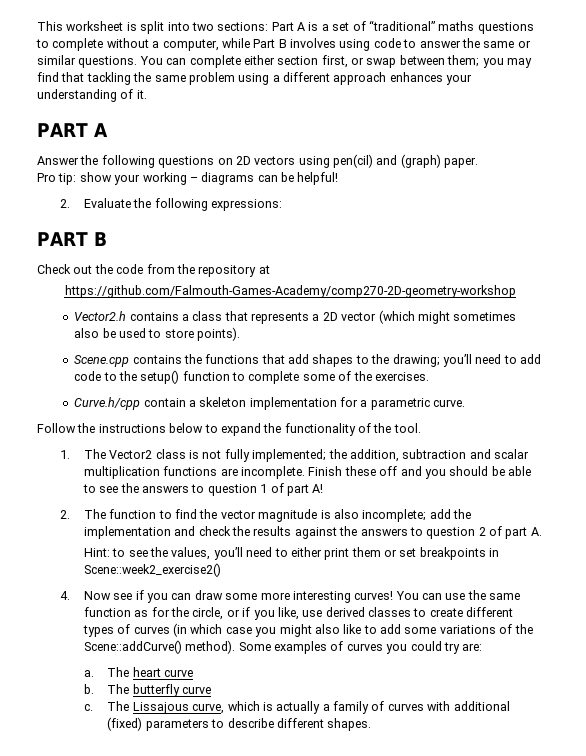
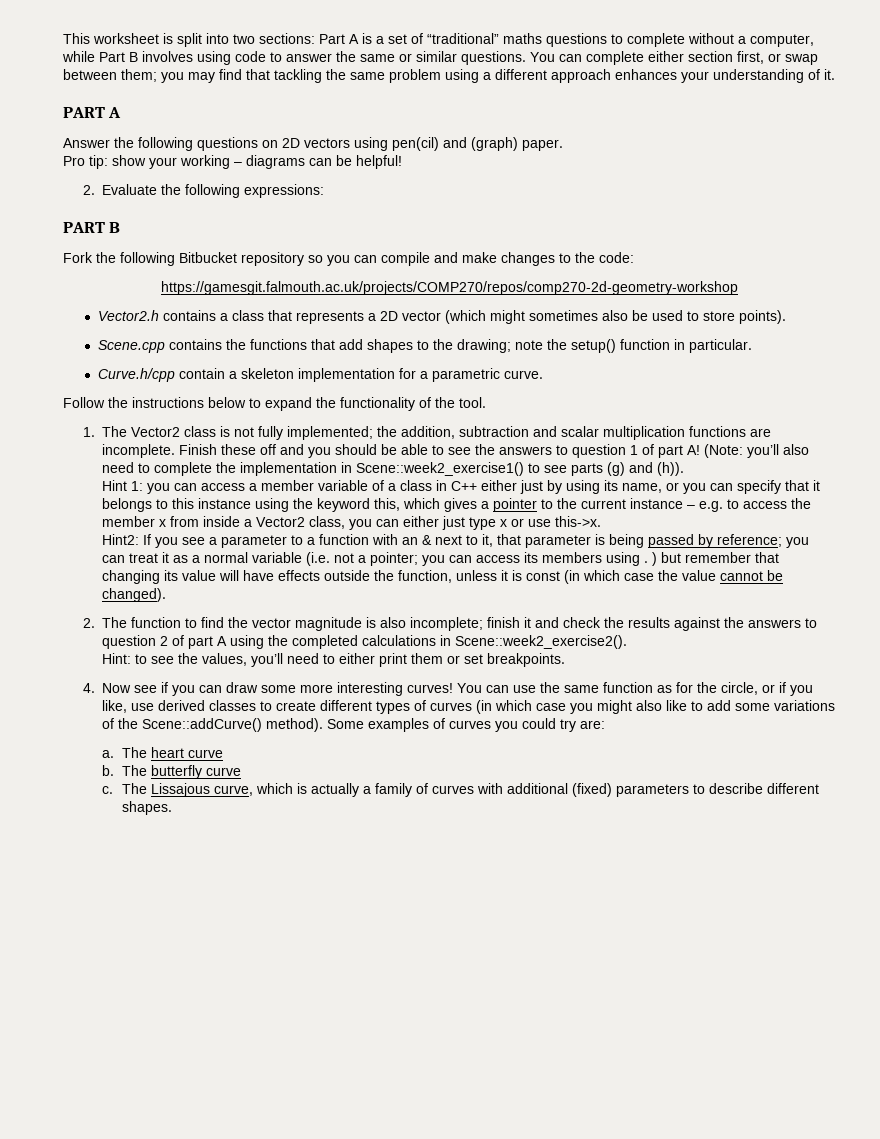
[37,264,270,277] [64,285,516,298] Check out the code from the repository at // https://github.com/Falmouth-Games-Academy/comp270-2D-geometry-workshop -> [63,252,634,266] [161,281,738,295] Fork the following Bitbucket repository so you can compile and make changes to the code: // https://gamesgit.falmouth.ac.uk/projects/COMP270/repos/comp270-2d-geometry-workshop
[442,354,542,367] [74,370,429,384] you’ll need to add code to the setup() function to complete some of the exercises. -> [514,339,752,353] note the setup() function in particular.
(324, 488) none -> [704,444,810,458] [102,462,685,476] [102,480,821,494] [102,498,812,512] [102,516,602,530] [102,534,810,548] [102,552,780,566] [102,570,784,584] [102,588,167,602] (Note: you’ll also need to complete the implementation in Scene::week2_exercise1() to see parts (g) and (h)). // Hint 1: you can access a member variable of a class in C++ either just by using its name, or you can specify that it belongs to this instance using the keyword this, which gives a pointer to the current instance – e.g. to access the member x from inside a Vector2 class, you can either just type x or use this->x. // Hint2: If you see a parameter to a function with an & next to it, that parameter is being passed by reference; you can treat it as a normal variable (i.e. not a pointer; you can access its members using . ) but remember that changing its value will have effects outside the function, unless it is const (in which case the value cannot be changed).
[429,509,472,519] [83,526,171,539] add the implementation -> [487,617,532,628] finish it
[530,527,542,536] A. -> [217,635,628,649] A using the completed calculations in Scene::week2_exercise2().
[419,547,500,560] [83,563,221,577] breakpoints in Scene::week2_exercise2() -> [487,653,566,667] breakpoints.

